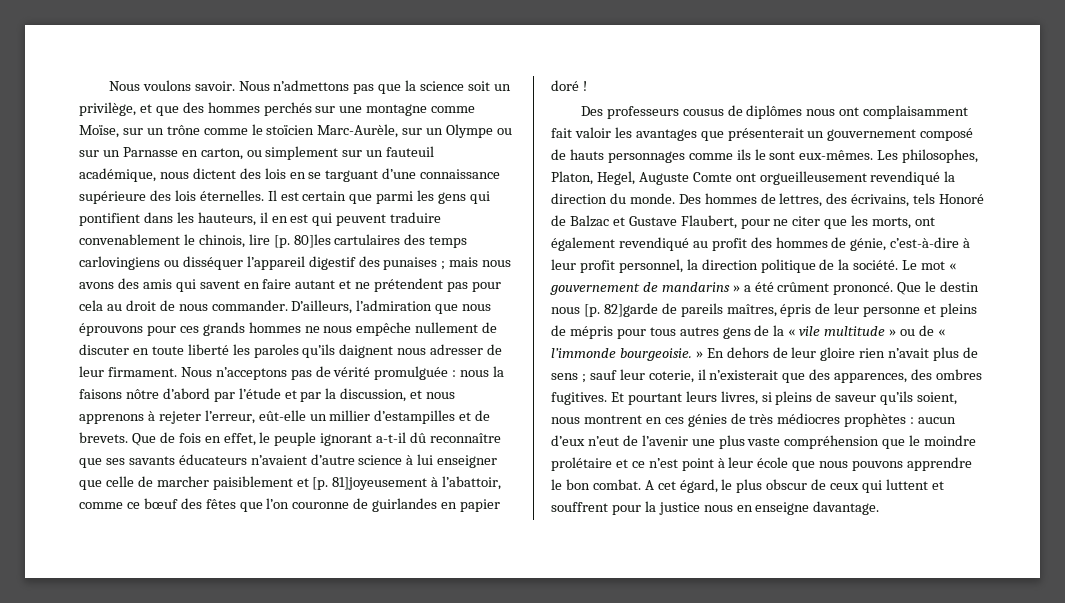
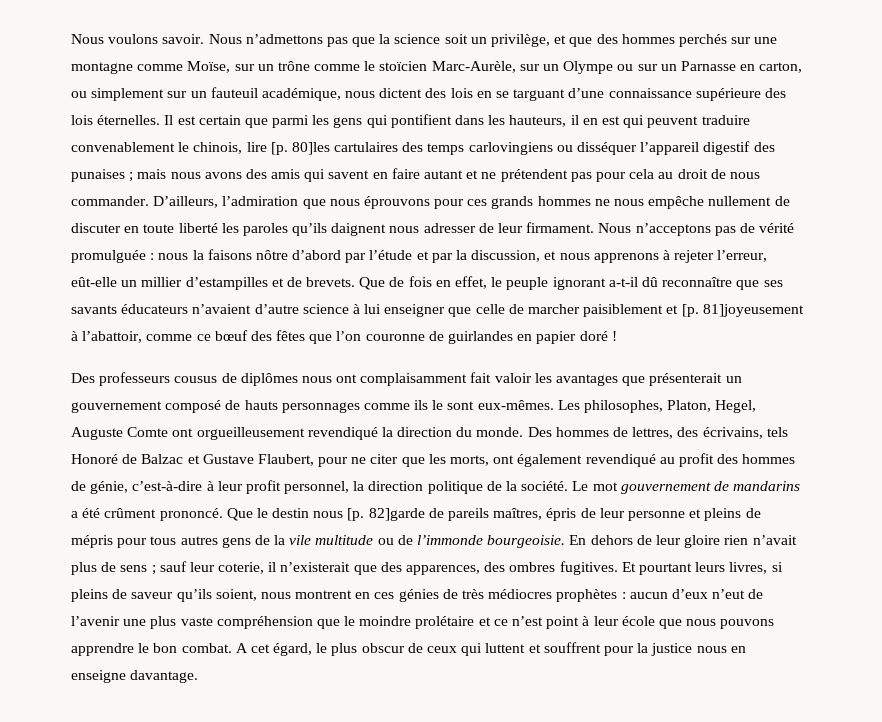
[949,263,957,270] « -> (618, 486) none
[732,285,740,292] » -> (801, 486) none
[788,329,796,336] « -> (286, 540) none
[889,329,897,336] » -> (374, 540) none
[937,329,945,336] « -> (413, 540) none
[695,351,703,358] » -> (566, 541) none

